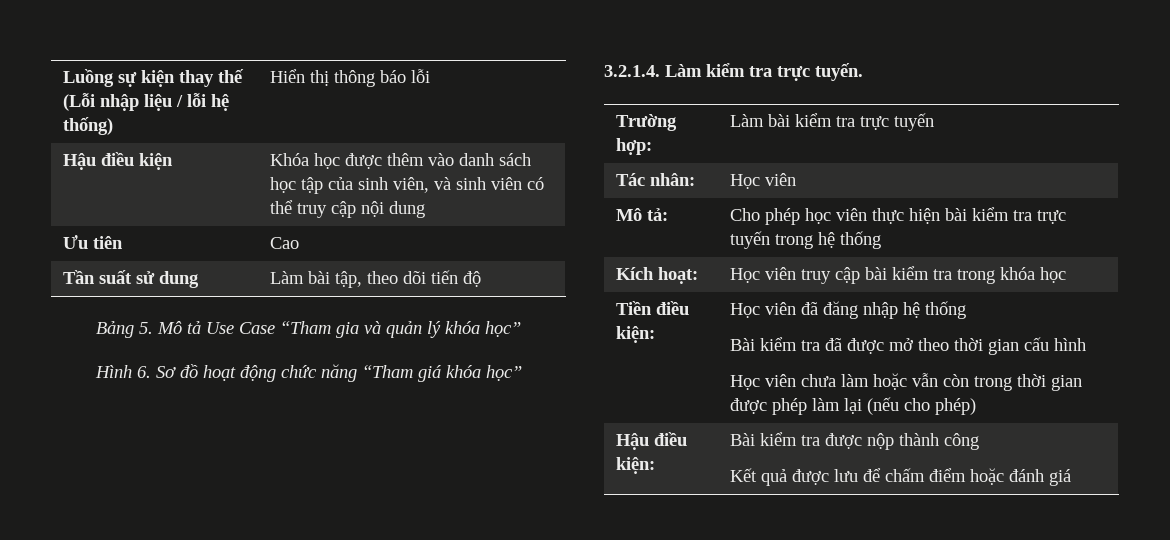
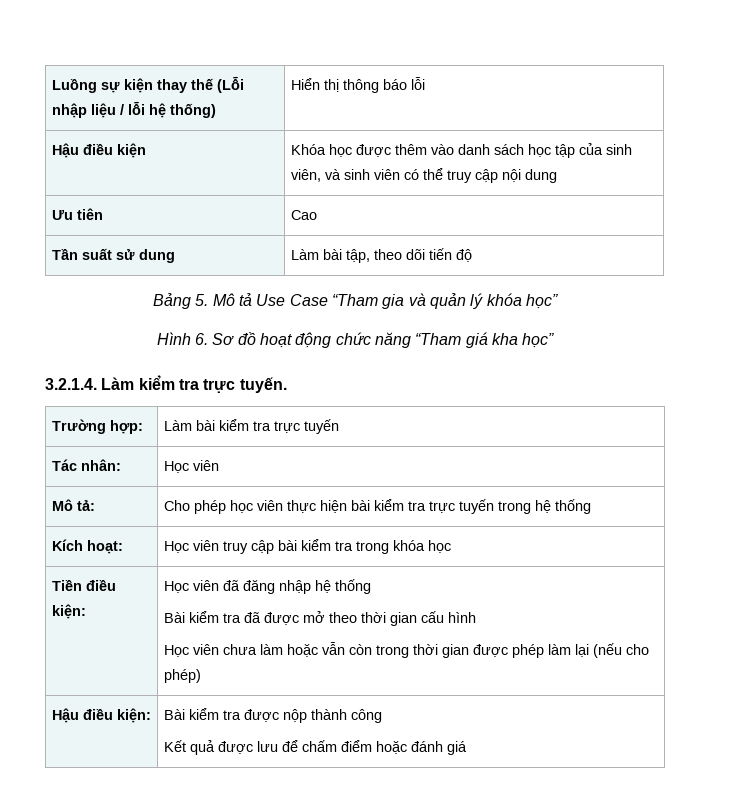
[445,365,481,378] khóa -> [491,333,518,345] kha

